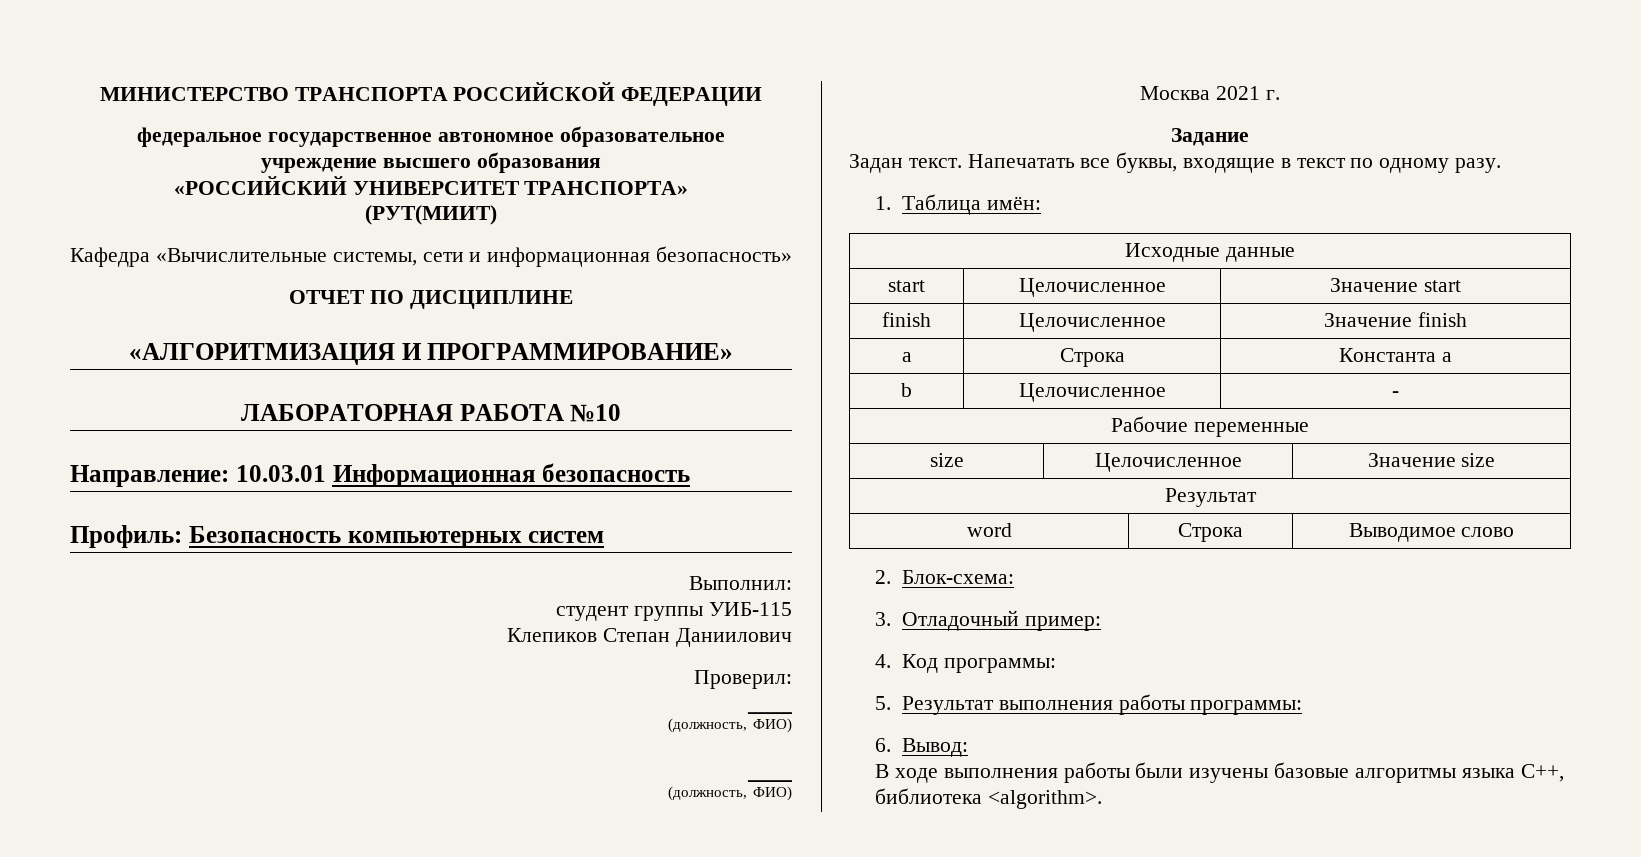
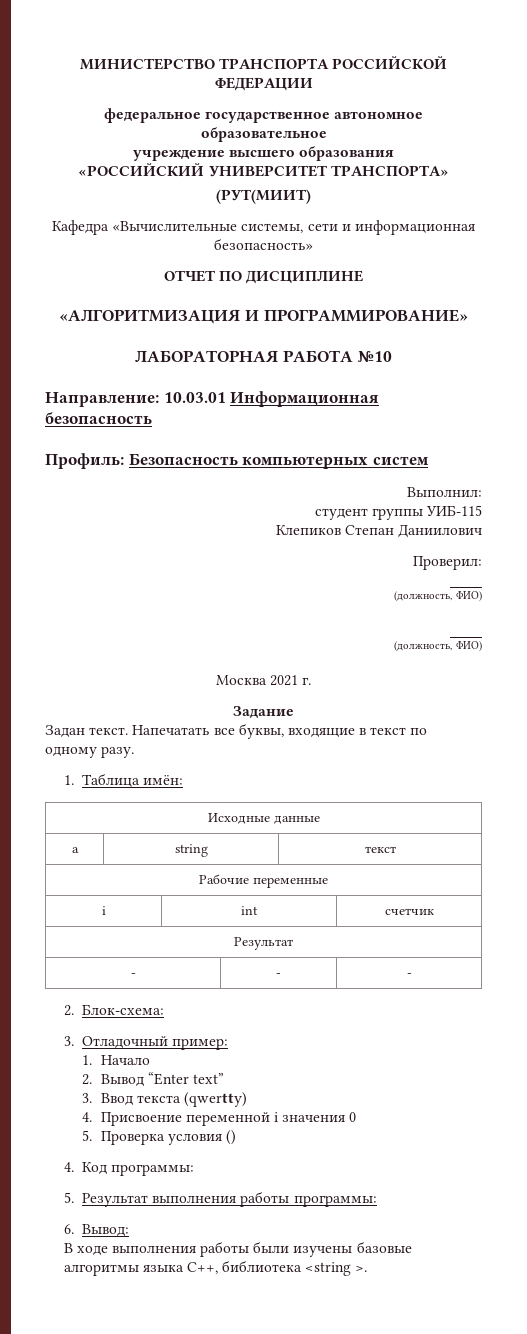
[888,280,925,292] [1018,278,1166,297] [1330,278,1461,292] [882,312,931,327] [1018,313,1166,332] [1324,312,1467,327] [901,352,912,362] [1059,348,1125,367] [1339,348,1452,362] [901,383,912,397] [1018,383,1166,402] [1392,391,1399,397] [1111,416,1309,437] [929,453,964,467] [1094,453,1242,472] [1367,453,1496,467] [1164,488,1257,507] [966,523,1012,537] [1178,523,1243,542] [1348,523,1515,542] start | Целочисленное | Значение start // finish | Целочисленное | Значение finish // a | Строка | Константа a // b | Целочисленное | - // Рабочие переменные // size | Целочисленное | Значение size // Результат // word | Строка | Выводимое слово -> [71,847,79,853] [174,844,208,857] [364,846,396,853] [199,874,328,888] [101,906,106,915] [240,906,258,915] [384,908,434,915] [234,937,293,950] [130,973,136,977] [276,973,281,977] [406,973,412,977] a | string | текст // Рабочие переменные // i | int | счетчик // Результат // - | - | -
(1101, 623) none -> [82,1055,150,1065] [82,1072,224,1087] [82,1092,247,1107] [82,1112,357,1126] [82,1130,236,1145] // 1. Начало // 2. Вывод “Enter text” // 3. Ввод текста (qwertty) // 4. Присвоение переменной i значения 0 // 5. Проверка условия ()
[988,790,1103,809] <algorithm>. -> [305,1262,368,1276] <string >.

